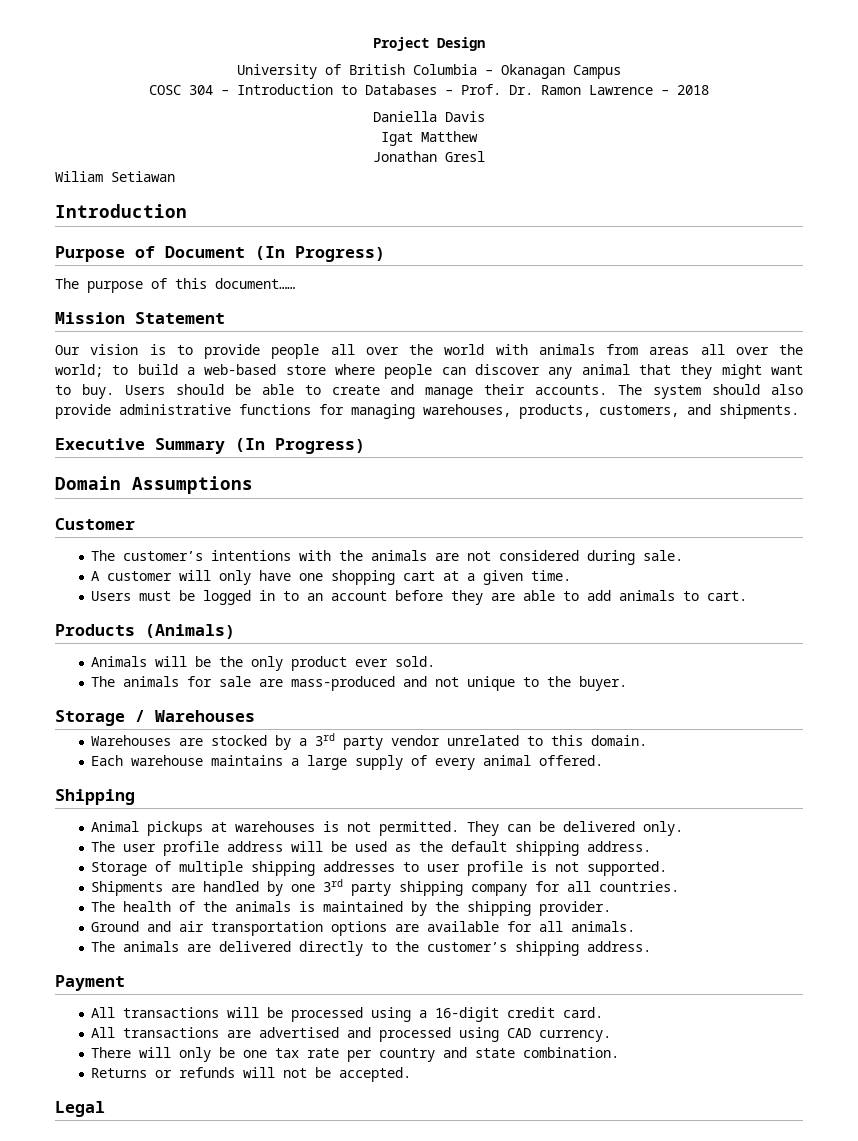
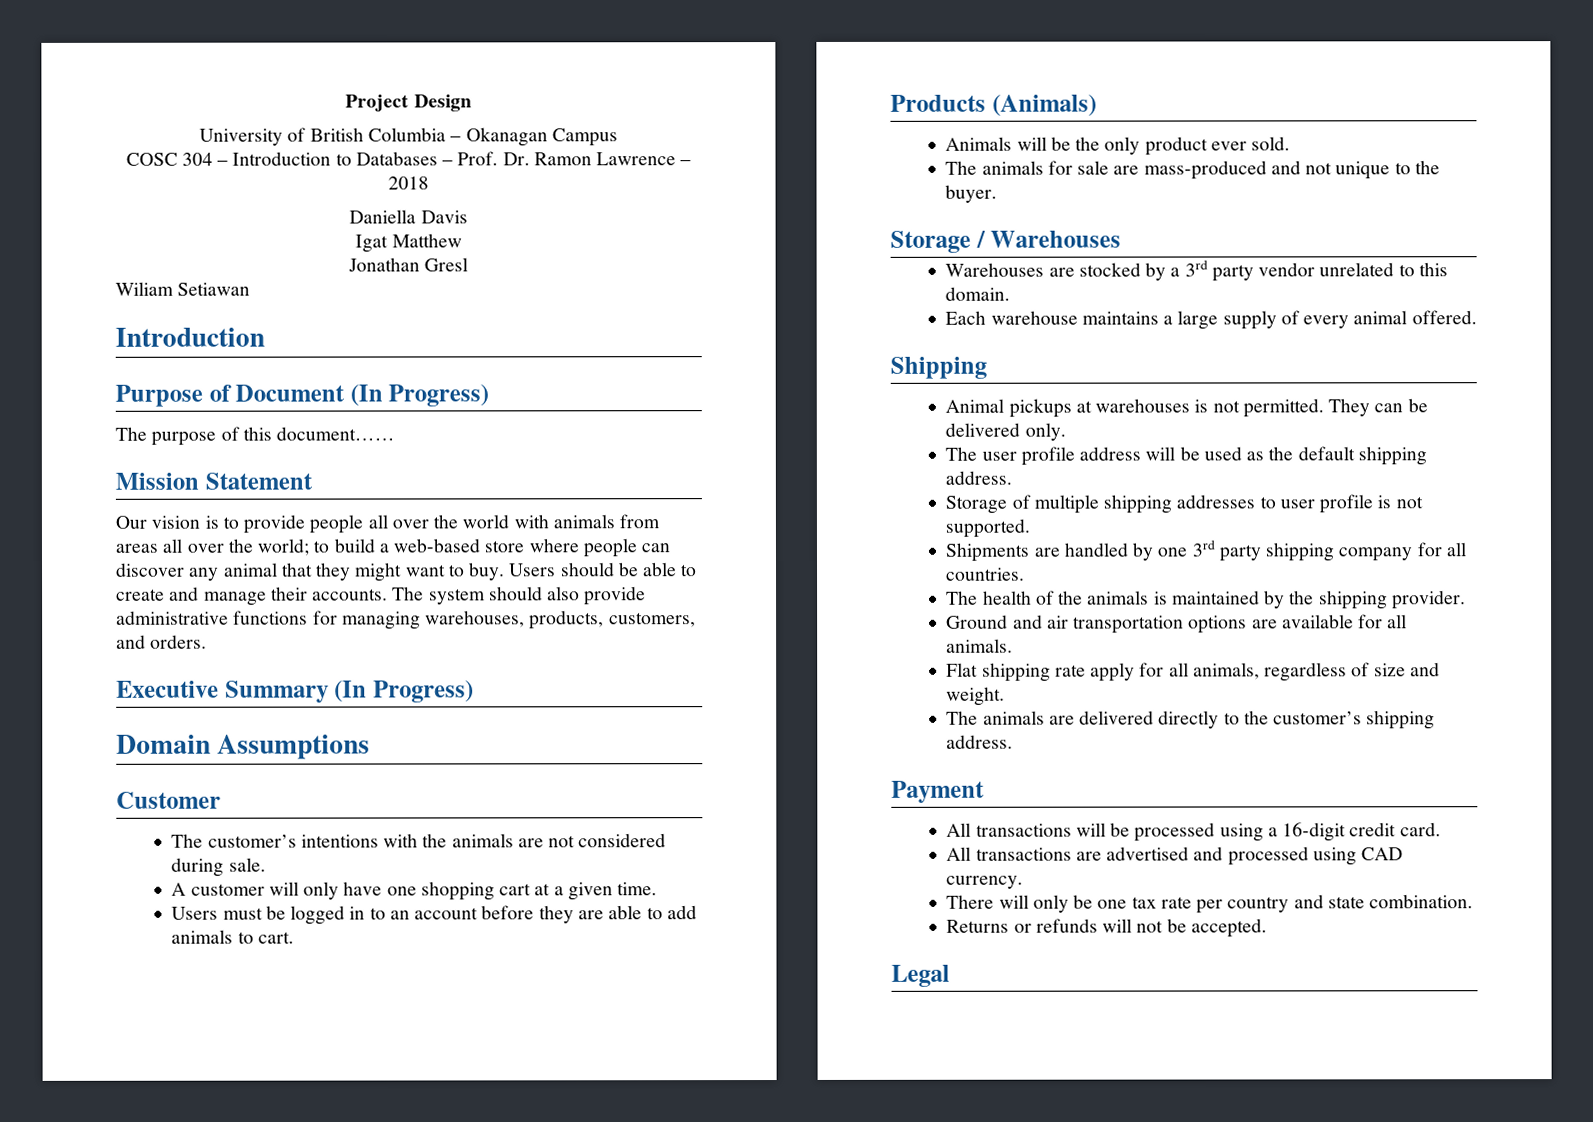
[719,404,799,419] shipments. -> [150,634,208,649] orders.
(636, 926) none -> [946,662,1440,682] [946,686,1006,706] // Flat shipping rate apply for all animals, regardless of size and weight.

